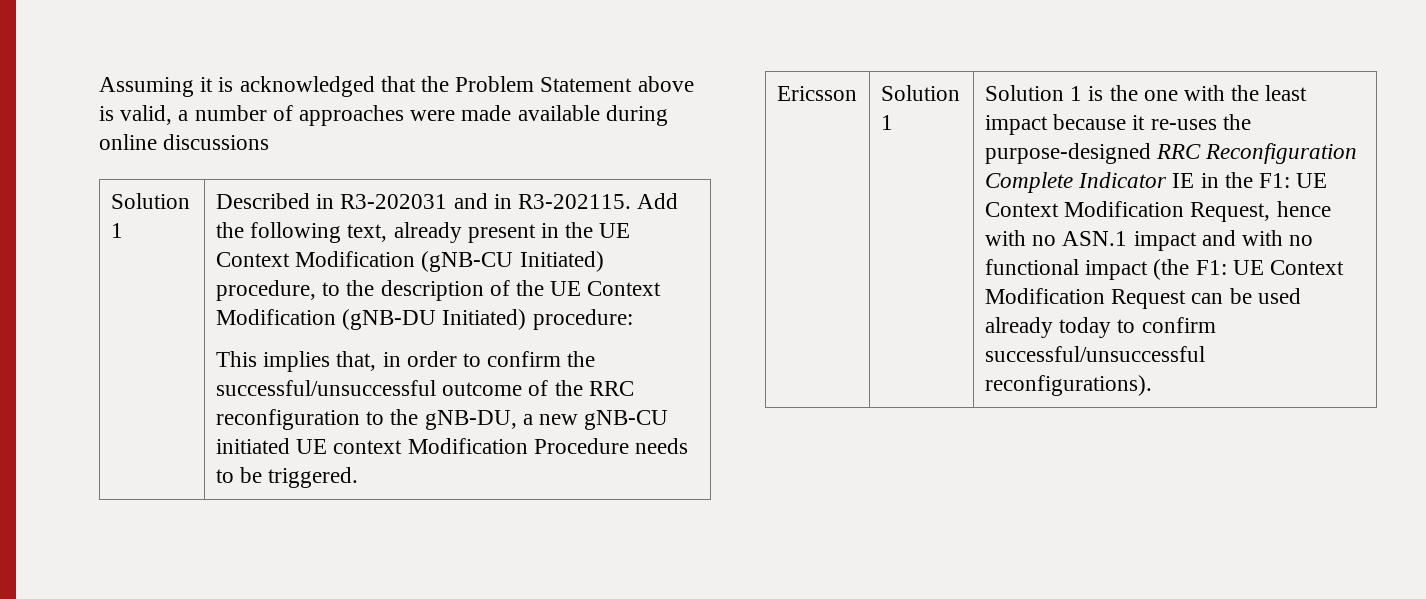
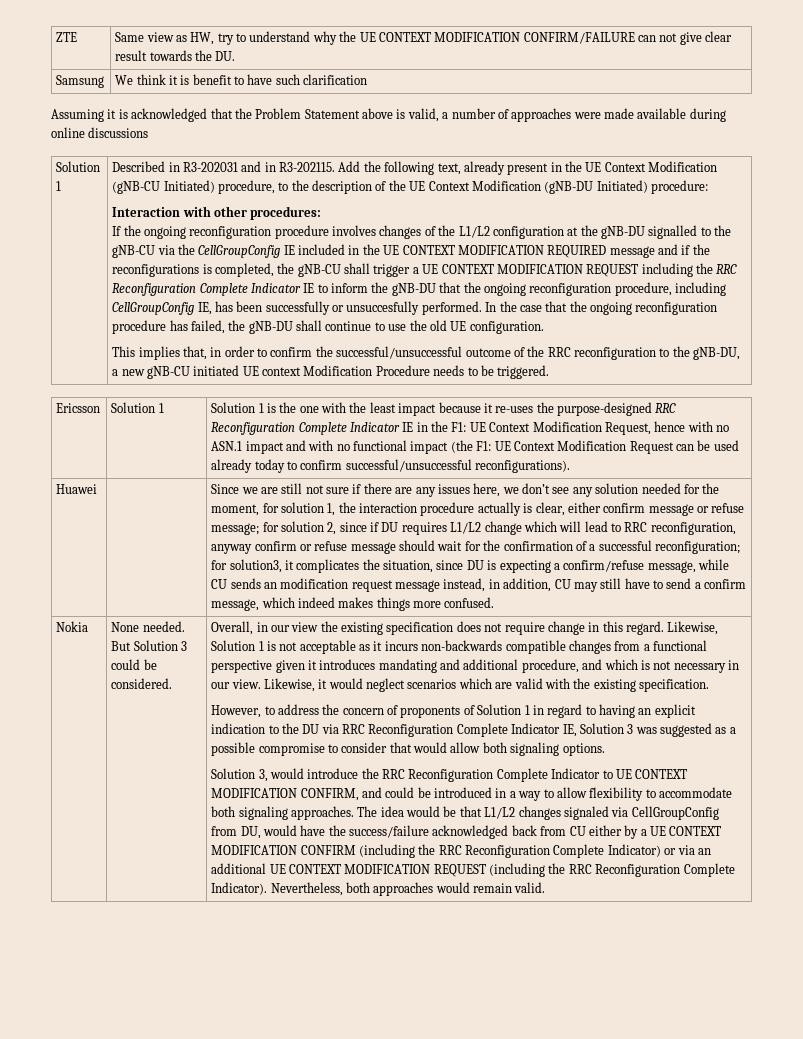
(99, 87) none -> [56,32,78,42] [115,31,733,45] [115,50,236,61] [56,75,105,88] [115,74,368,85] ZTE | Same view as HW, try to understand why the UE CONTEXT MODIFICATION CONFIRM/FAILURE can not give clear result towards the DU. // Samsung | We think it is benefit to have such clarification //
(633, 319) none -> [112,206,322,220] [112,225,732,239] [112,244,710,258] [112,263,738,277] [112,282,727,296] [112,301,718,315] [112,320,544,334] // Interaction with other procedures: // If the ongoing reconfiguration procedure involves changes of the L1/L2 configuration at the gNB-DU signalled to the gNB-CU via the CellGroupConfig IE included in the UE CONTEXT MODIFICATION REQUIRED message and if the reconfigurations is completed, the gNB-CU shall trigger a UE CONTEXT MODIFICATION REQUEST including the RRC Reconfiguration Complete Indicator IE to inform the gNB-DU that the ongoing reconfiguration procedure, including CellGroupConfig IE, has been successfully or unsuccesfully performed. In the case that the ongoing reconfiguration procedure has failed, the gNB-DU shall continue to use the old UE configuration.
(1152, 385) none -> [56,484,98,494] [211,483,720,497] [211,502,745,516] [211,521,736,535] [211,540,741,554] [211,559,730,573] [211,578,747,592] [211,597,495,611] [56,621,89,632] [111,621,185,632] [111,640,187,651] [111,659,157,670] [111,678,173,689] [211,621,719,635] [211,640,708,654] [211,659,740,673] [211,678,710,692] [211,704,696,718] [211,723,736,737] [211,742,605,756] [211,768,688,782] [211,787,733,801] [211,806,719,820] [211,825,722,839] [211,844,711,858] [211,863,735,877] [211,882,546,896] // Huawei | | Since we are still not sure if there are any issues here, we don’t see any solution needed for the moment, for solution 1, the interaction procedure actually is clear, either confirm message or refuse message; for solution 2, since if DU requires L1/L2 change which will lead to RRC reconfiguration, anyway confirm or refuse message should wait for the confirmation of a successful reconfiguration; for solution3, it complicates the situation, since DU is expecting a confirm/refuse message, while CU sends an modification request message instead, in addition, CU may still have to send a confirm message, which indeed makes things more confused. // Nokia | None needed. But Solution 3 could be considered. | Overall, in our view the existing specification does not require change in this regard. Likewise, Solution 1 is not acceptable as it incurs non-backwards compatible changes from a functional perspective given it introduces mandating and additional procedure, and which is not necessary in our view. Likewise, it would neglect scenarios which are valid with the existing specification. // However, to address the concern of proponents of Solution 1 in regard to having an explicit indication to the DU via RRC Reconfiguration Complete Indicator IE, Solution 3 was suggested as a possible compromise to consider that would allow both signaling options. // Solution 3, would introduce the RRC Reconfiguration Complete Indicator to UE CONTEXT MODIFICATION CONFIRM, and could be introduced in a way to allow flexibility to accommodate both signaling approaches. The idea would be that L1/L2 changes signaled via CellGroupConfig from DU, would have the success/failure acknowledged back from CU either by a UE CONTEXT MODIFICATION CONFIRM (including the RRC Reconfiguration Complete Indicator) or via an additional UE CONTEXT MODIFICATION REQUEST (including the RRC Reconfiguration Complete Indicator). Nevertheless, both approaches would remain valid.

